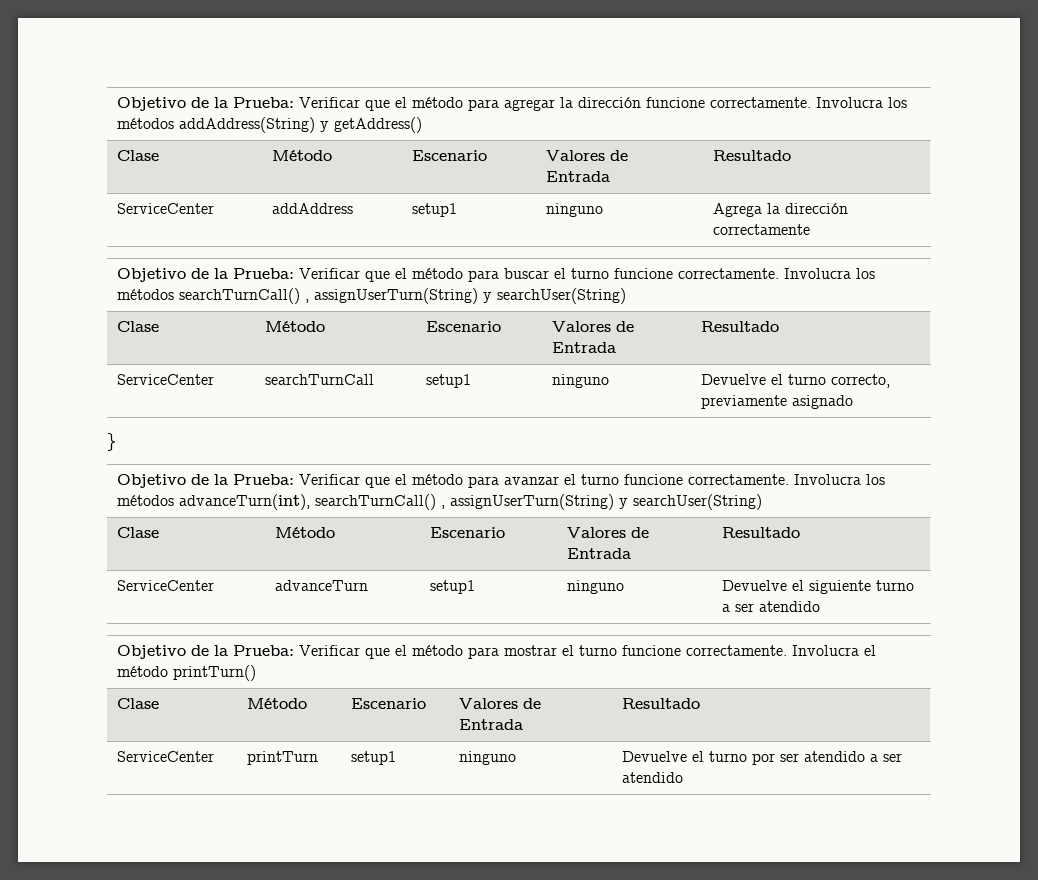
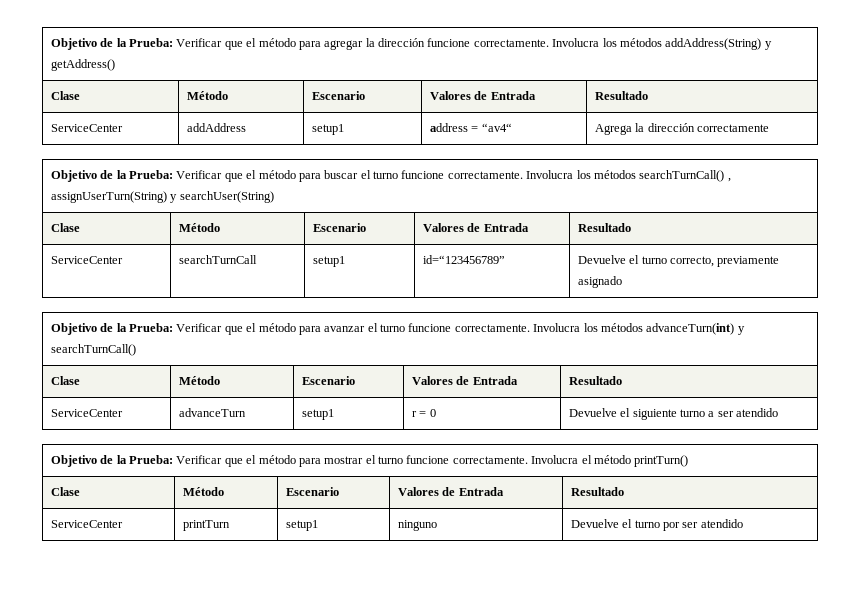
[545,203,603,217] ninguno -> [429,123,512,132] address = “av4“
[551,374,609,388] ninguno -> [422,255,505,264] id=“123456789”
[107,433,116,451] // } -> (622, 282) none
[178,494,762,510] advanceTurn(int), searchTurnCall() , assignUserTurn(String) y searchUser(String) -> [646,323,745,335] [50,344,136,356] advanceTurn(int) y searchTurnCall()
[566,580,624,594] ninguno -> [411,409,436,417] r = 0
[869,753,902,762] [621,772,683,783] a ser atendido -> (743, 523) none

